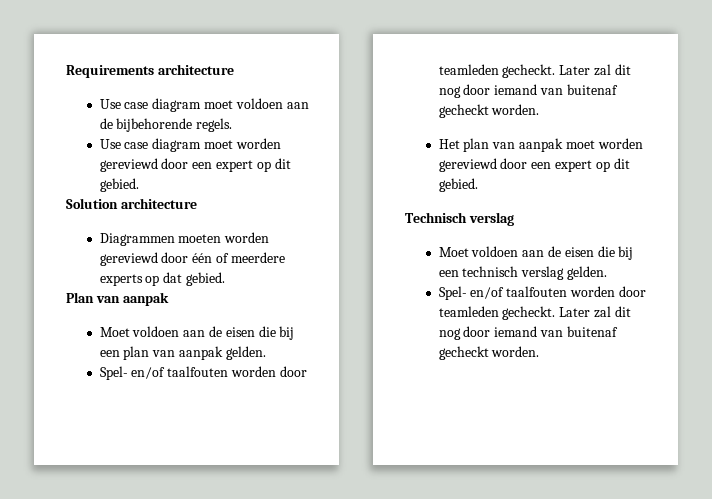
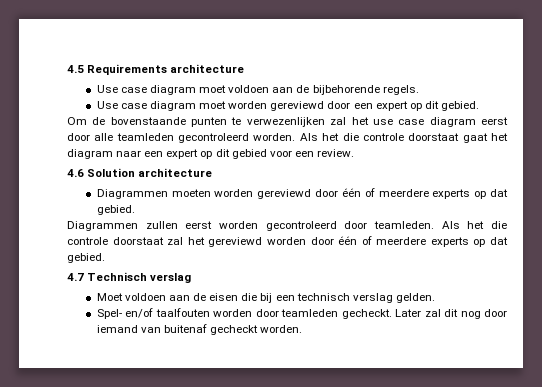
(66, 71) none -> [67,65,84,73] 4.5
(139, 185) none -> [67,117,509,127] [67,133,509,143] [67,149,354,159] [67,169,84,177] Om de bovenstaande punten te verwezenlijken zal het use case diagram eerst door alle teamleden gecontroleerd worden. Als het die controle doorstaat gaat het diagram naar een expert op dit gebied voor een review. // 4.6
[66,292,169,306] [99,326,295,340] [99,346,266,360] [99,366,307,380] [438,64,631,78] [438,84,618,98] [438,104,540,118] [438,138,643,152] [438,158,630,172] [438,178,478,192] Plan van aanpak // Moet voldoen aan de eisen die bij een plan van aanpak gelden. // Spel- en/of taalfouten worden door teamleden gecheckt. Later zal dit nog door iemand van buitenaf gecheckt worden. // Het plan van aanpak moet worden gereviewd door een expert op dit gebied. // -> [67,221,508,231] [67,236,508,247] [67,253,105,263] [67,273,84,281] Diagrammen zullen eerst worden gecontroleerd door teamleden. Als het die controle doorstaat zal het gereviewd worden door één of meerdere experts op dat gebied. // 4.7

